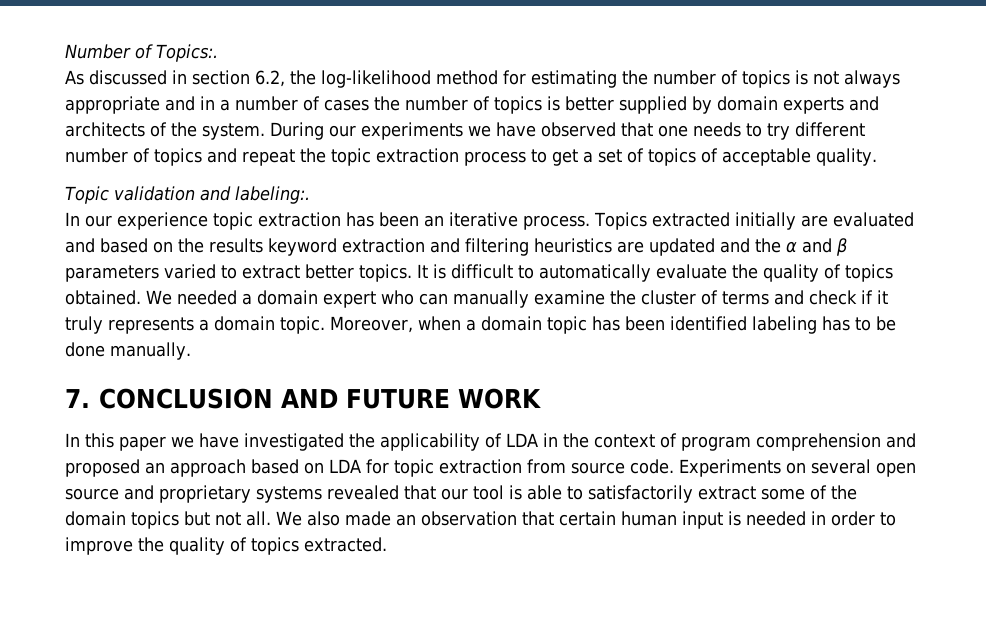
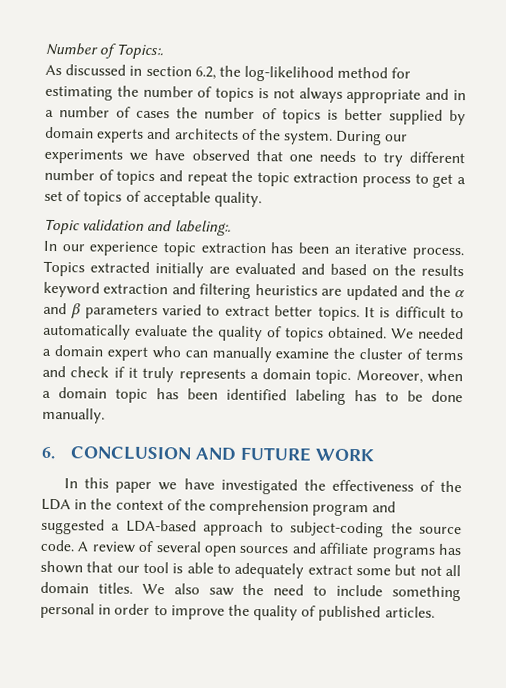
[65,389,90,408] 7. -> [41,446,55,460] 6.
[380,433,502,451] applicability of -> [331,479,462,493] effectiveness of the
[681,433,916,451] [65,459,916,477] [65,485,399,503] program comprehension and proposed an approach based on LDA for topic extraction from source code. Experiments on several open source and proprietary systems revealed -> [183,499,397,517] [41,518,462,538] [40,539,462,559] [40,560,83,574] the comprehension program and suggested a LDA-based approach to subject-coding the source code. A review of several open sources and affiliate programs has shown
[588,485,693,503] satisfactorily -> [234,562,305,579] adequately
[810,485,857,500] [65,511,806,529] of the domain topics but not all. We also made an observation that certain human input is needed -> [394,564,461,577] [40,581,462,602] [40,602,95,619] but not all domain titles. We also saw the need to include something personal
[251,537,387,555] topics extracted. -> [318,605,435,622] published articles.

